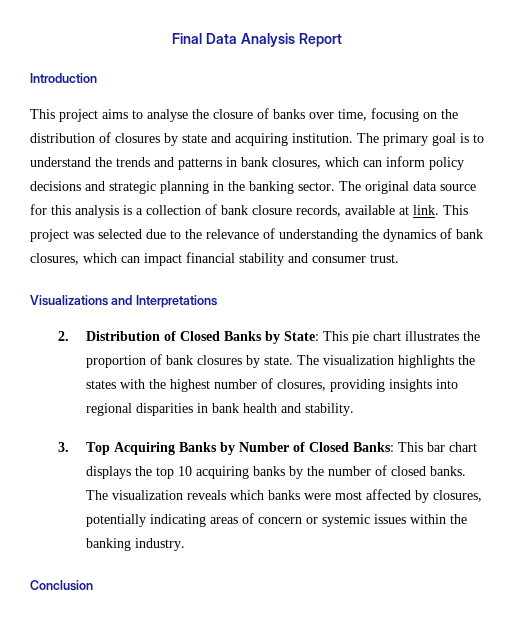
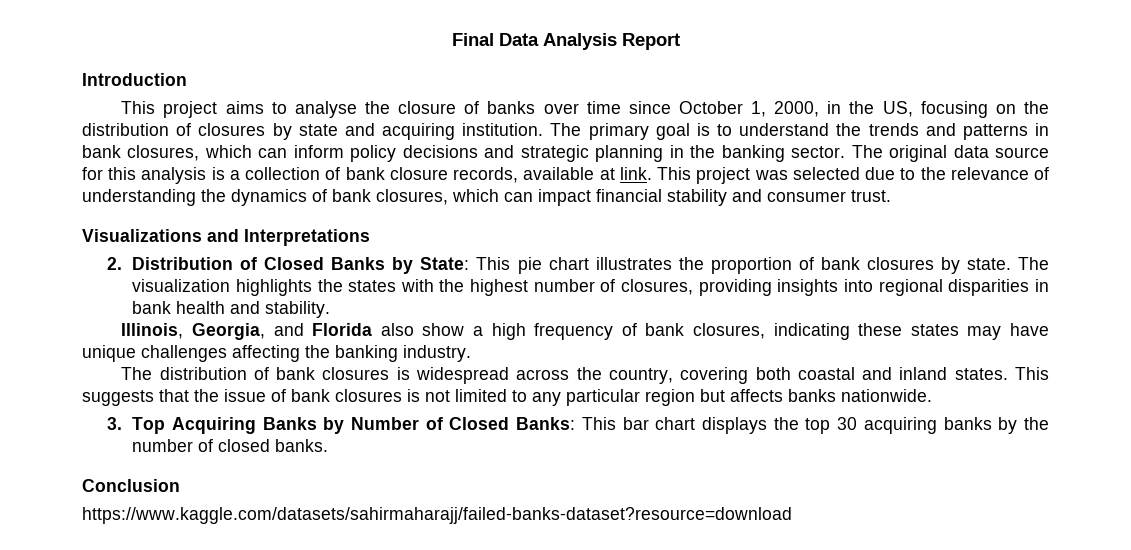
[338,109,367,121] time, -> [586,101,913,117] time since October 1, 2000, in the US,
(354, 409) none -> [121,323,1049,340] [82,345,471,362] [121,367,1049,384] [82,389,932,406] // Illinois, Georgia, and Florida also show a high frequency of bank closures, indicating these states may have unique challenges affecting the banking industry. // The distribution of bank closures is widespread across the country, covering both coastal and inland states. This suggests that the issue of bank closures is not limited to any particular region but affects banks nationwide.
[177,466,192,476] 10 -> [837,417,858,430] 30
[85,489,482,503] [85,513,467,527] [85,538,185,551] The visualization reveals which banks were most affected by closures, potentially indicating areas of concern or systemic issues within the banking industry. -> (329, 445) none
(93, 585) none -> [82,507,792,524] // https://www.kaggle.com/datasets/sahirmaharajj/failed-banks-dataset?resource=download

